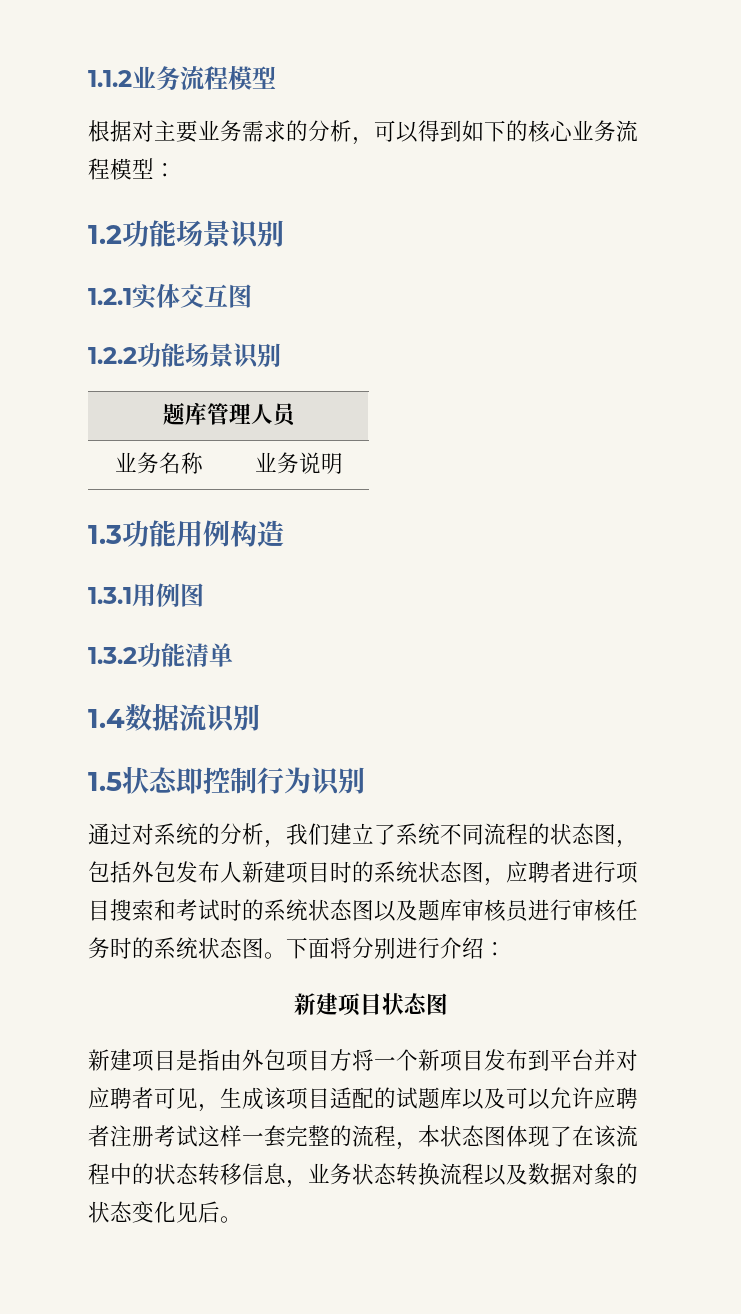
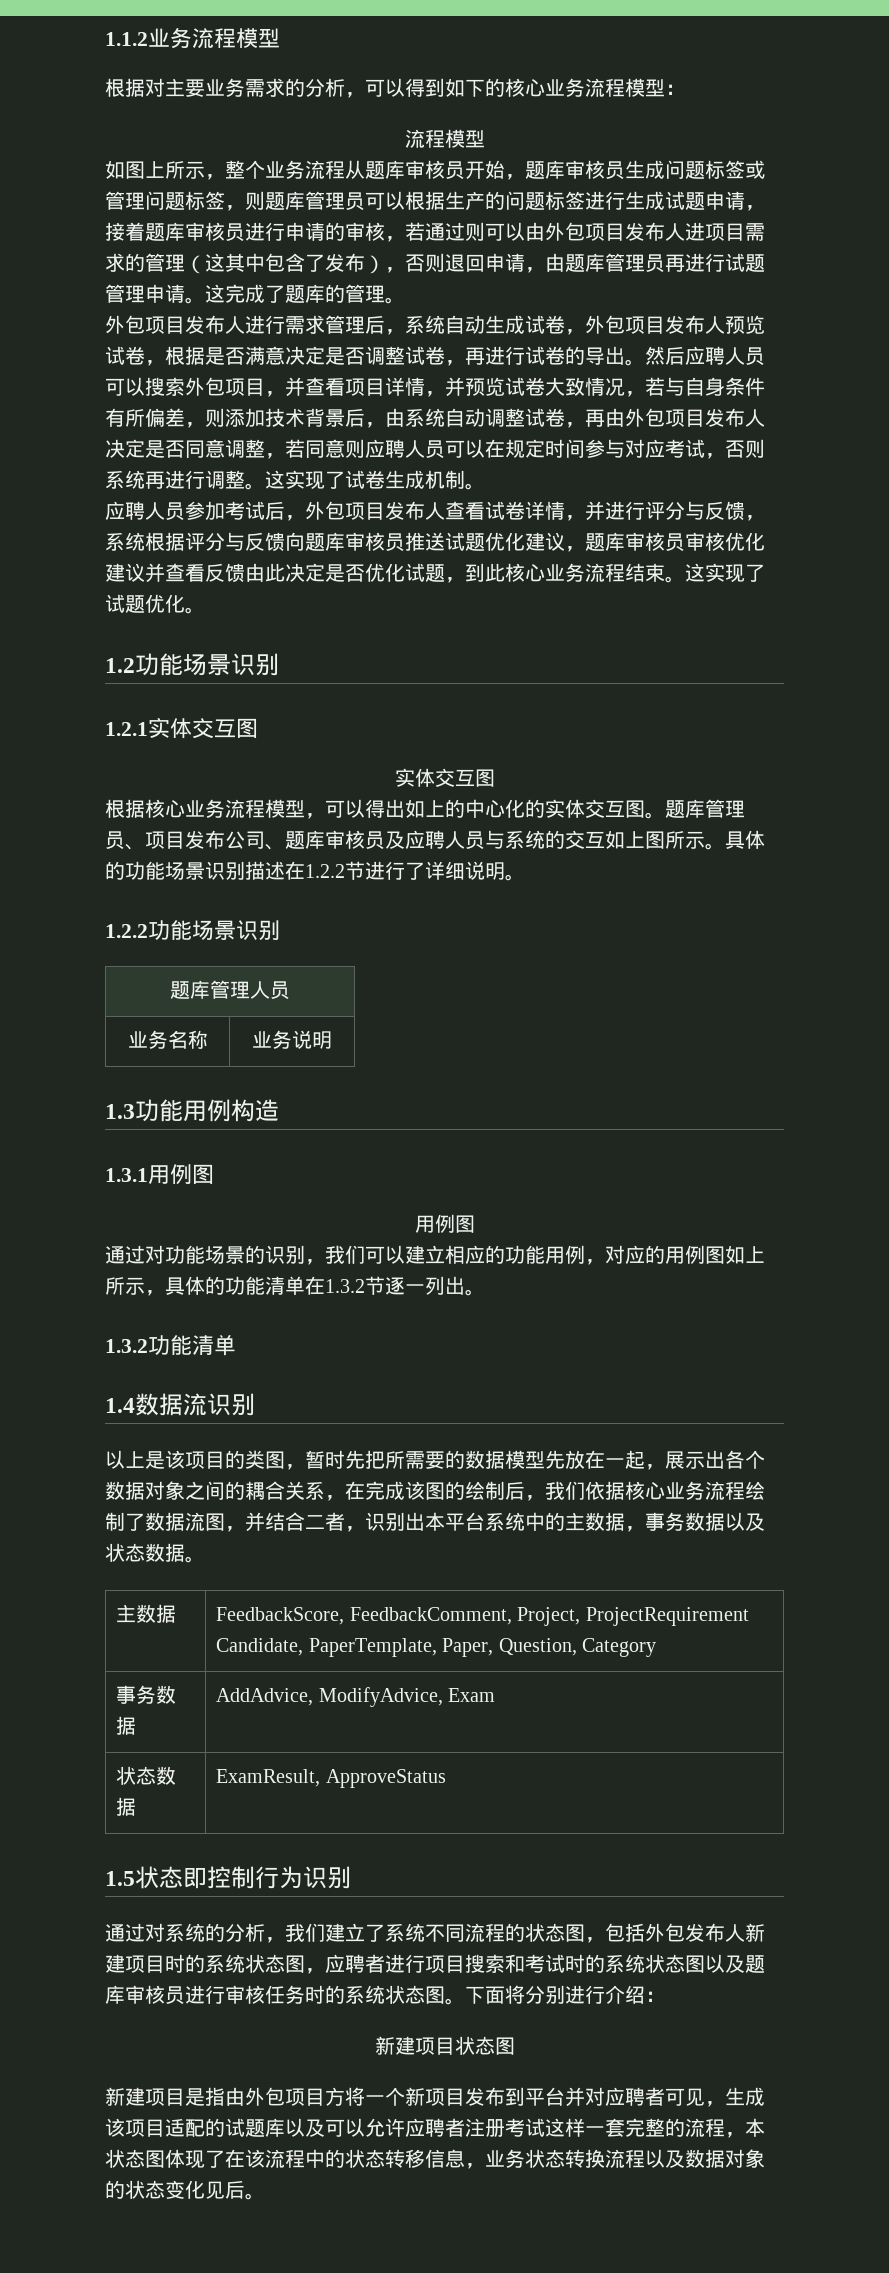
(176, 170) none -> [404,129,485,148] [105,160,765,180] [105,191,765,211] [105,222,765,242] [105,253,765,274] [105,284,405,304] [105,315,765,335] [105,346,765,366] [105,377,765,397] [105,408,765,428] [105,439,765,459] [105,470,485,490] [105,501,765,521] [105,532,765,552] [105,563,765,583] [105,594,205,614] // 流程模型 // 如图上所示，整个业务流程从题库审核员开始，题库审核员生成问题标签或管理问题标签，则题库管理员可以根据生产的问题标签进行生成试题申请，接着题库审核员进行申请的审核，若通过则可以由外包项目发布人进项目需求的管理（这其中包含了发布），否则退回申请，由题库管理员再进行试题管理申请。这完成了题库的管理。 // 外包项目发布人进行需求管理后，系统自动生成试卷，外包项目发布人预览试卷，根据是否满意决定是否调整试卷，再进行试卷的导出。然后应聘人员可以搜索外包项目，并查看项目详情，并预览试卷大致情况，若与自身条件有所偏差，则添加技术背景后，由系统自动调整试卷，再由外包项目发布人决定是否同意调整，若同意则应聘人员可以在规定时间参与对应考试，否则系统再进行调整。这实现了试卷生成机制。 // 应聘人员参加考试后，外包项目发布人查看试卷详情，并进行评分与反馈，系统根据评分与反馈向题库审核员推送试题优化建议，题库审核员审核优化建议并查看反馈由此决定是否优化试题，到此核心业务流程结束。这实现了试题优化。
(252, 296) none -> [394,768,495,787] [105,799,745,819] [105,830,765,850] [105,861,525,881] // 实体交互图 // 根据核心业务流程模型，可以得出如上的中心化的实体交互图。题库管理员、项目发布公司、题库审核员及应聘人员与系统的交互如上图所示。具体的功能场景识别描述在1.2.2节进行了详细说明。
(204, 595) none -> [414,1214,475,1233] [105,1245,765,1265] [105,1276,485,1296] // 用例图 // 通过对功能场景的识别，我们可以建立相应的功能用例，对应的用例图如上所示，具体的功能清单在1.3.2节逐一列出。
(260, 717) none -> [105,1450,765,1470] [105,1481,765,1501] [105,1512,765,1532] [105,1543,205,1563] [116,1604,177,1623] [216,1607,749,1626] [216,1638,657,1657] [116,1685,177,1704] [116,1716,137,1735] [216,1687,496,1707] [116,1766,177,1785] [116,1797,137,1816] [216,1769,446,1788] // 以上是该项目的类图，暂时先把所需要的数据模型先放在一起，展示出各个数据对象之间的耦合关系，在完成该图的绘制后，我们依据核心业务流程绘制了数据流图，并结合二者，识别出本平台系统中的主数据，事务数据以及状态数据。 // 主数据 | FeedbackScore, FeedbackComment, Project, ProjectRequirement Candidate, PaperTemplate, Paper, Question, Category // 事务数据 | AddAdvice, ModifyAdvice, Exam // 状态数据 | ExamResult, ApproveStatus

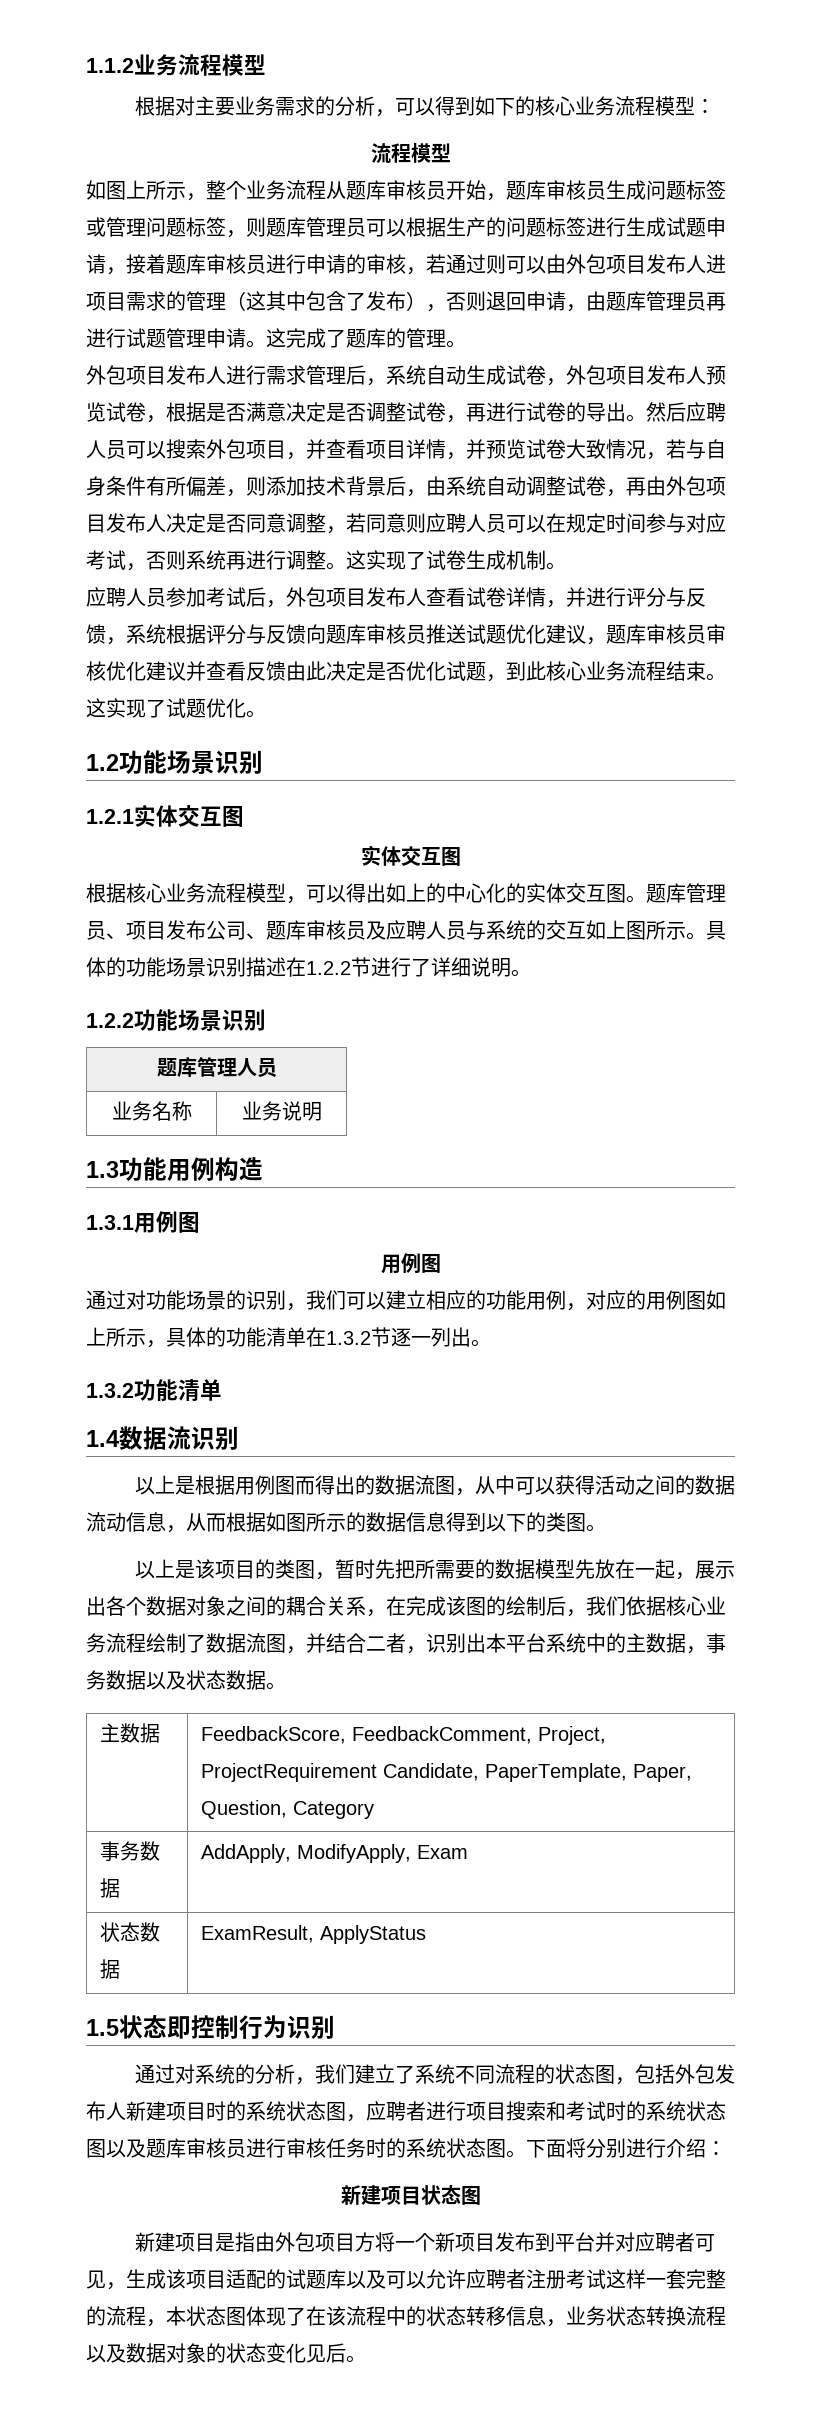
(255, 1404) none -> [134,1475,735,1496] [86,1512,606,1533] // 以上是根据用例图而得出的数据流图，从中可以获得活动之间的数据流动信息，从而根据如图所示的数据信息得到以下的类图。
[216,1687,443,1707] AddAdvice, ModifyAdvice, -> [201,1844,412,1863] AddApply, ModifyApply,
[325,1769,446,1788] ApproveStatus -> [320,1925,427,1944] ApplyStatus

